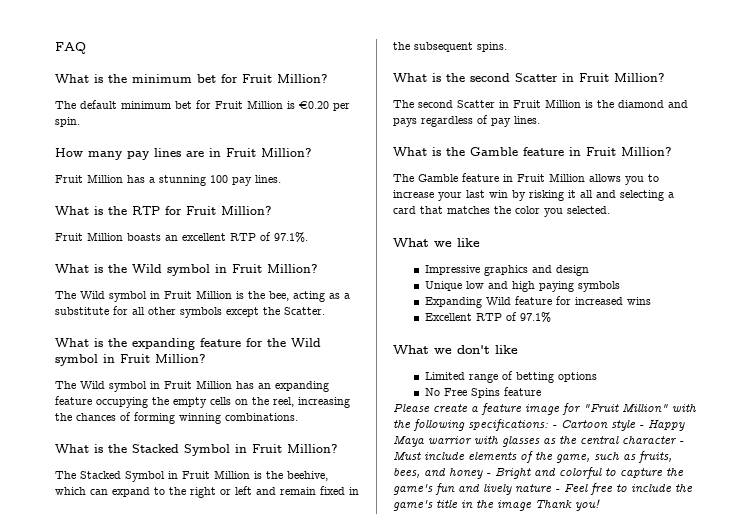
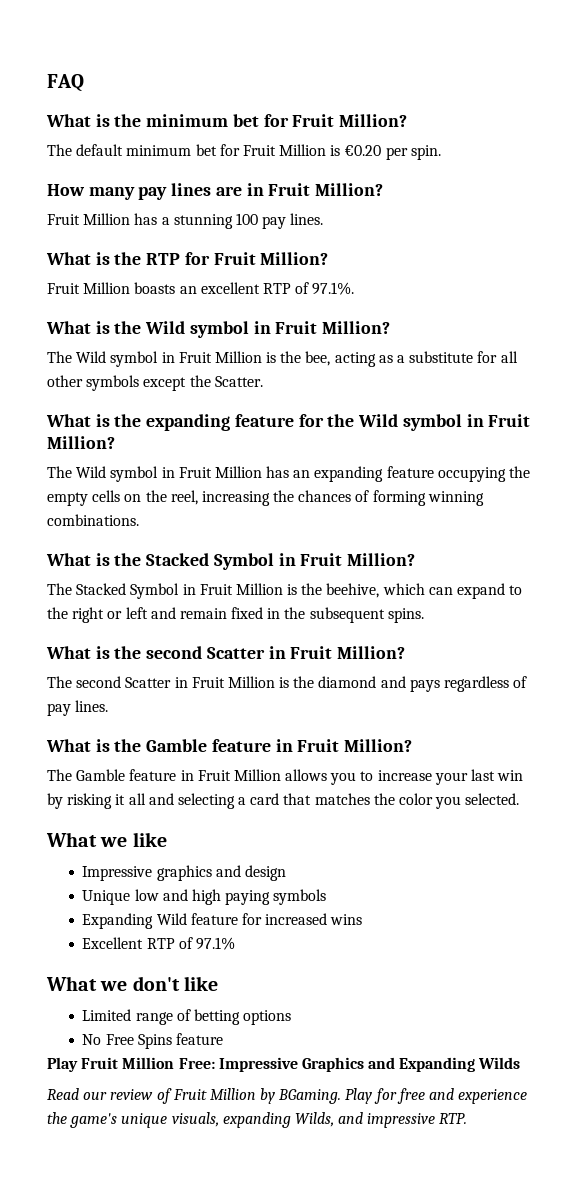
[393,403,697,415] [393,419,685,431] [393,436,684,447] [393,451,672,463] [393,467,684,479] [393,483,693,495] [393,499,600,511] Please create a feature image for "Fruit Million" with the following specifications: - Cartoon style - Happy Maya warrior with glasses as the central character - Must include elements of the game, such as fruits, bees, and honey - Bright and colorful to capture the game's fun and lively nature - Feel free to include the game's title in the image Thank you! -> [47,1057,521,1072] [47,1088,528,1104] [47,1112,468,1128] Play Fruit Million Free: Impressive Graphics and Expanding Wilds // Read our review of Fruit Million by BGaming. Play for free and experience the game's unique visuals, expanding Wilds, and impressive RTP.

